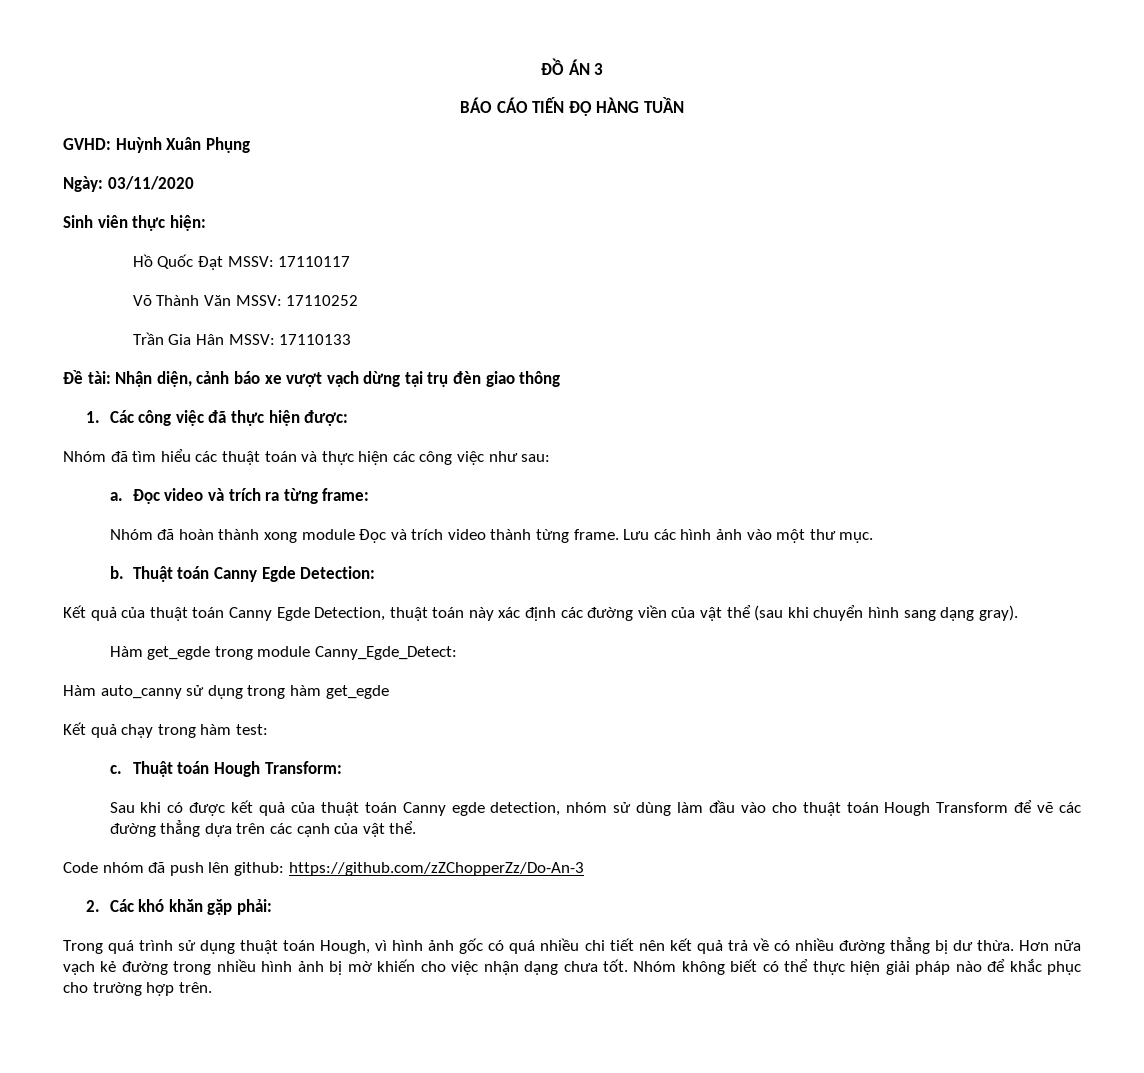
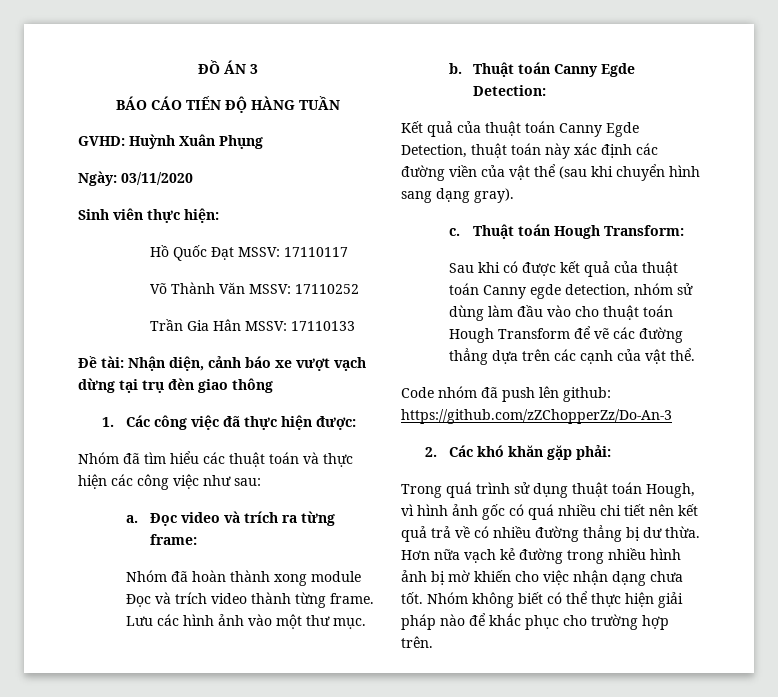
[109,646,457,660] [63,685,389,699] [63,722,268,738] // Hàm get_egde trong module Canny_Egde_Detect: // Hàm auto_canny sử dụng trong hàm get_egde // Kết quả chạy trong hàm test: -> (514, 195) none

